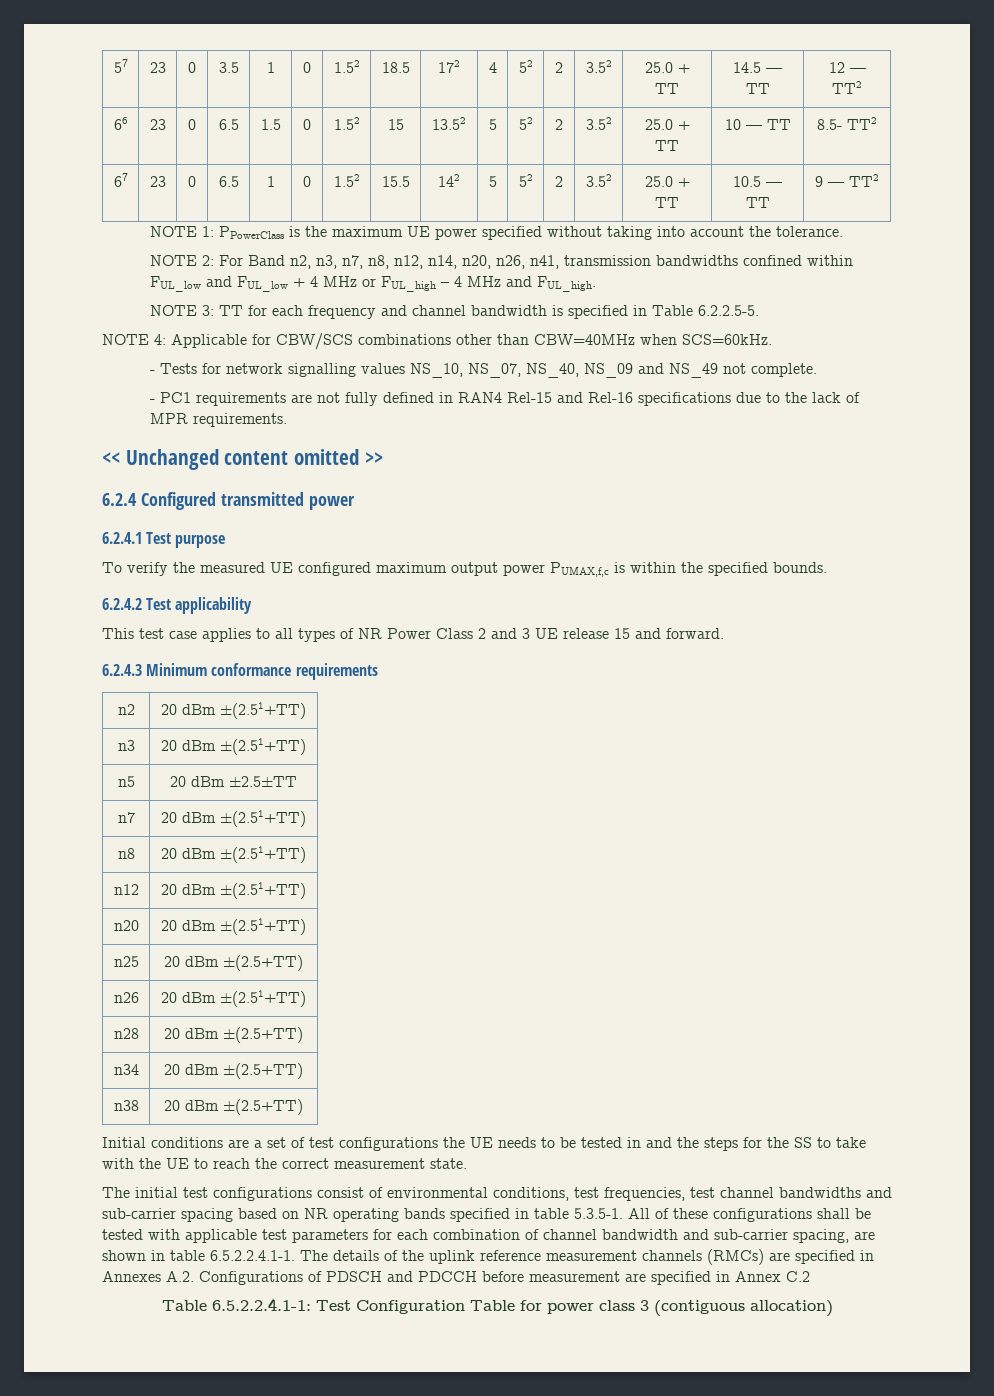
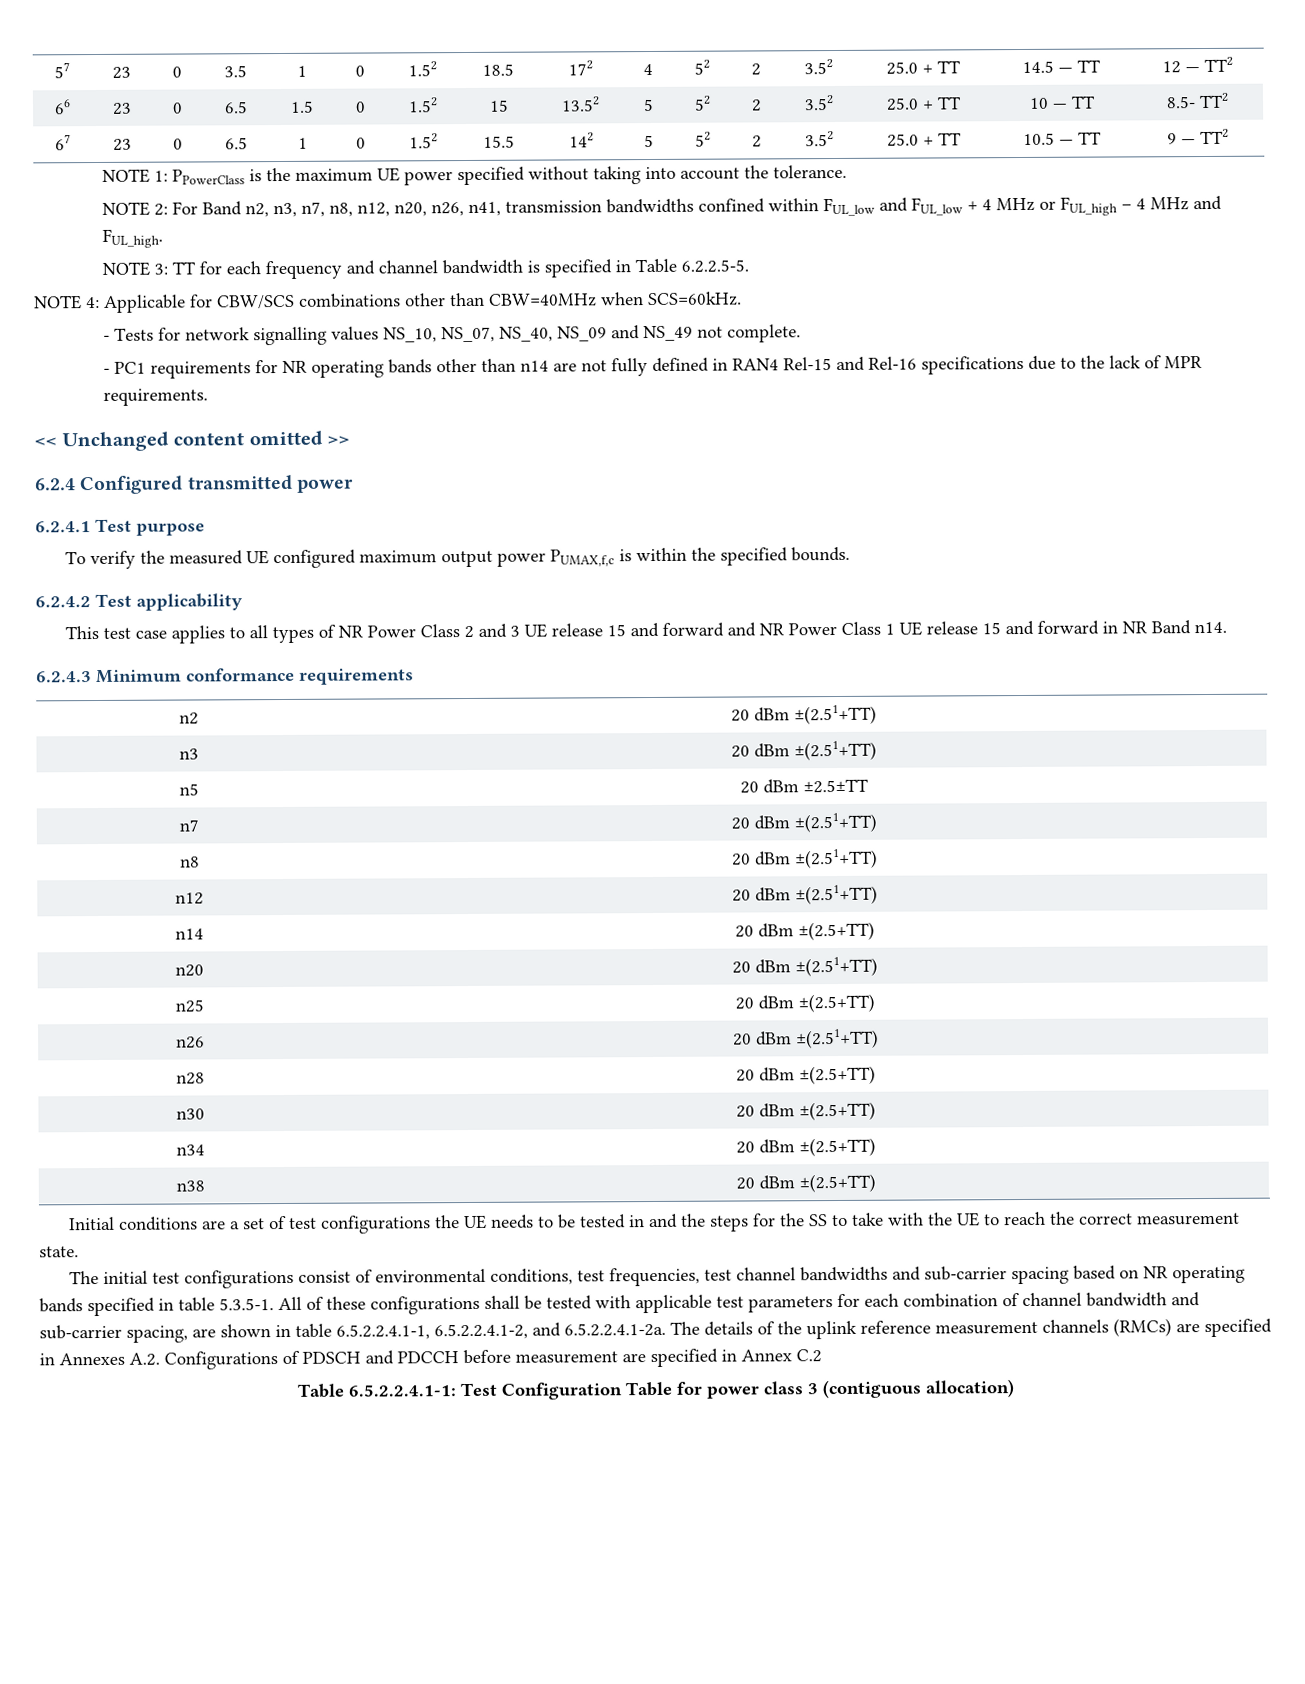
[427,255,457,269] n14, -> (390, 209) none
(286, 399) none -> [254,358,549,378] for NR operating bands other than n14
[666,628,724,639] forward. -> [662,620,1228,637] forward and NR Power Class 1 UE release 15 and forward in NR Band n14.
(306, 890) none -> [175,928,204,940] [734,921,875,941] // n14 | 20 dBm ±(2.5+TT)
(303, 1035) none -> [176,1108,205,1120] [735,1101,876,1121] // n30 | 20 dBm ±(2.5+TT)
[210,1250,295,1261] 6.5.2.2.4.1-1. -> [336,1322,666,1340] 6.5.2.2.4.1-1, 6.5.2.2.4.1-2, and 6.5.2.2.4.1-2a.

